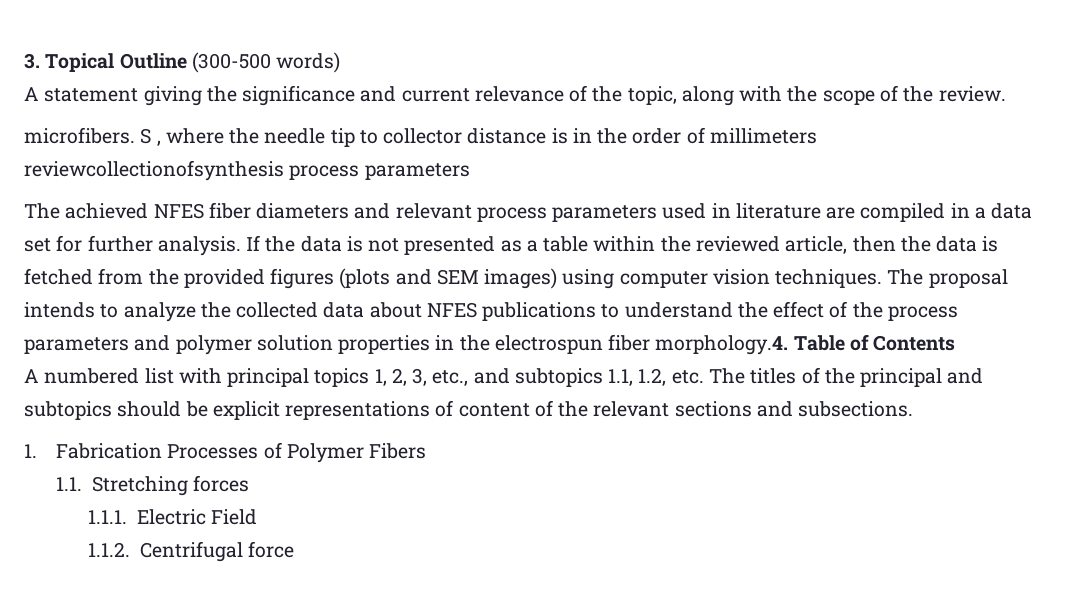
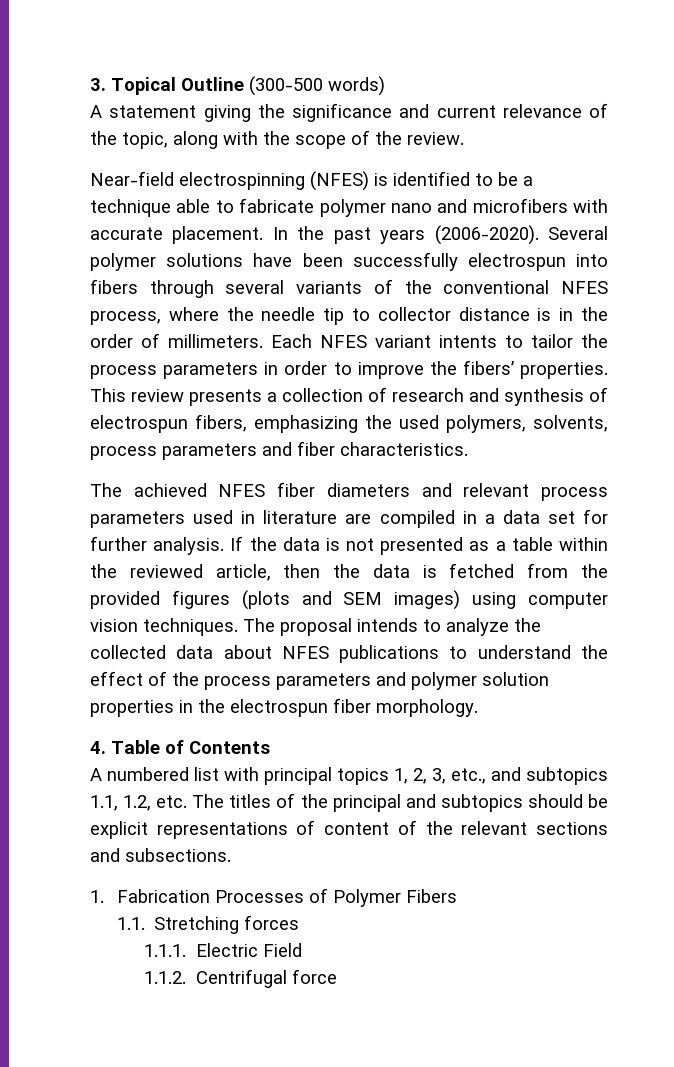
[24,127,161,146] microfibers. S , -> [90,171,533,191] [90,198,608,217] [90,225,608,245] [90,252,608,271] [90,279,608,298] [90,311,161,325] Near-field electrospinning (NFES) is identified to be a technique able to fabricate polymer nano and microfibers with accurate placement. In the past years (2006-2020). Several polymer solutions have been successfully electrospun into fibers through several variants of the conventional NFES process,
[709,128,817,144] [24,160,470,181] millimeters reviewcollectionofsynthesis process parameters -> [168,334,608,348] [90,360,608,379] [90,387,608,406] [90,414,608,433] [90,441,468,460] millimeters. Each NFES variant intents to tailor the process parameters in order to improve the fibers’ properties. This review presents a collection of research and synthesis of electrospun fibers, emphasizing the used polymers, solvents, process parameters and fiber characteristics.
[655,335,789,355] morphology.4. -> [376,699,478,717] [90,741,106,754] morphology. // 4.

